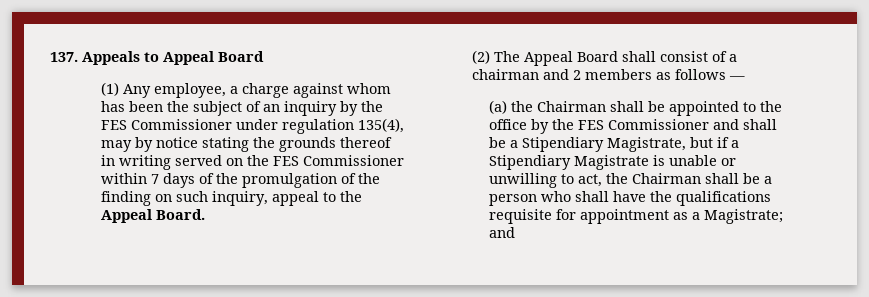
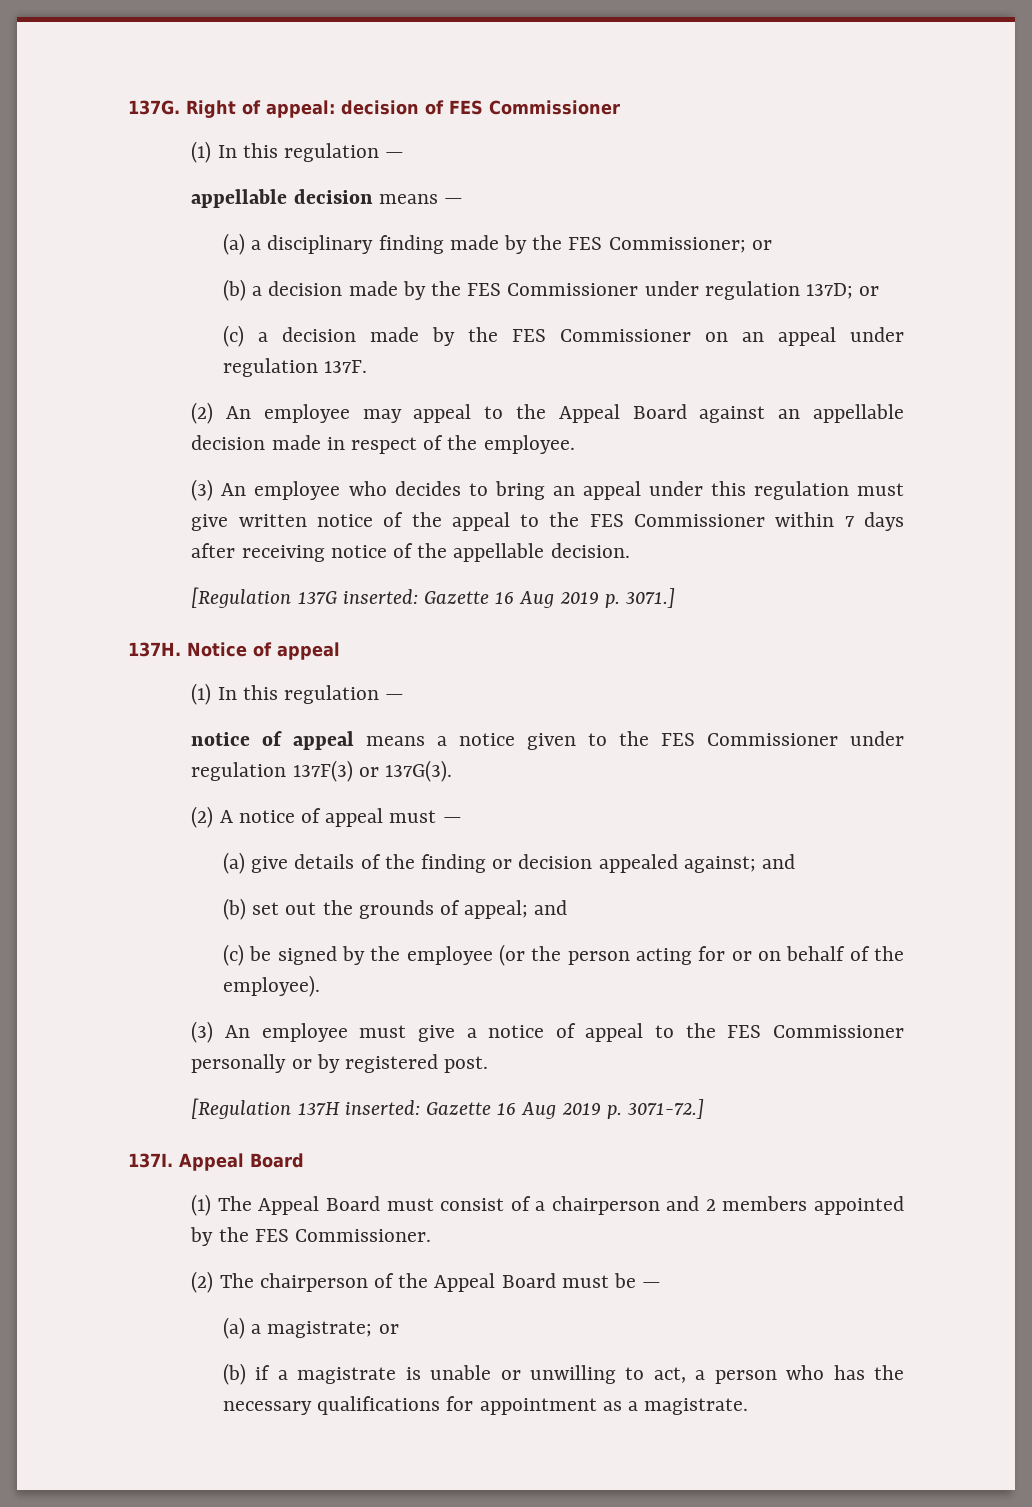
[50,51,264,65] [100,82,391,98] [100,101,337,116] 137. Appeals to Appeal Board // (1) Any employee, a charge against whom has been the subject of an inquiry -> [128,100,620,118] [191,141,405,163] [191,189,463,208] [222,233,772,255] [222,279,398,301] 137G. Right of appeal: decision of FES Commissioner // (1) In this regulation — // appellable decision means — // (a) a disciplinary finding made by the FES Commissioner; or // (b) a decision made
[357,118,404,133] [100,137,392,152] [100,155,243,170] 135(4), may by notice stating the grounds thereof in writing served on -> [806,283,880,299] [222,325,904,347] [222,358,368,377] [191,402,904,424] [191,435,575,454] [191,479,904,501] [191,512,540,531] 137D; or // (c) a decision made by the FES Commissioner on an appeal under regulation 137F. // (2) An employee may appeal to the Appeal Board against an appellable decision made in respect of the employee. // (3) An employee who decides to bring an appeal under this regulation must give written notice of the appeal to
[198,173,380,188] [100,191,362,206] [100,209,205,223] [471,50,737,66] [471,69,745,80] [488,100,782,116] [488,119,777,134] [488,137,739,152] [488,155,649,170] of the promulgation of the finding on such inquiry, appeal to the Appeal Board. // (2) The Appeal Board shall consist of a chairman and 2 members as follows — // (a) the Chairman shall be appointed to the office by the FES Commissioner and shall be a Stipendiary Magistrate, but if a Stipendiary Magistrate -> [191,543,630,562] [191,587,676,608] [128,642,340,660] [191,683,405,705] [191,731,904,750] [191,760,452,782] [191,806,462,828] [222,852,796,874] [222,898,568,920] [222,944,904,966] [222,975,320,997] [191,1021,904,1043] [191,1054,489,1073] [191,1098,705,1119] [128,1153,304,1171] [191,1194,904,1216] [190,1227,431,1246] [191,1271,662,1293] [222,1317,399,1339] [222,1363,397,1385] after receiving notice of the appellable decision. // [Regulation 137G inserted: Gazette 16 Aug 2019 p. 3071.] // 137H. Notice of appeal // (1) In this regulation — // notice of appeal means a notice given to the FES Commissioner under regulation 137F(3) or 137G(3). // (2) A notice of appeal must — // (a) give details of the finding or decision appealed against; and // (b) set out the grounds of appeal; and // (c) be signed by the employee (or the person acting for or on behalf of the employee). // (3) An employee must give a notice of appeal to the FES Commissioner personally or by registered post. // [Regulation 137H inserted: Gazette 16 Aug 2019 p. 3071-72.] // 137I. Appeal Board // (1) The Appeal Board must consist of a chairperson and 2 members appointed by the FES Commissioner. // (2) The chairperson of the Appeal Board must be — // (a) a magistrate; or // (b) if a magistrate
[605,173,772,184] [488,191,771,206] [488,209,552,224] the Chairman shall be a person who shall have the qualifications requisite -> [695,1365,904,1384] [222,1396,441,1415] a person who has the necessary qualifications
[703,209,783,224] [488,227,515,238] Magistrate; and -> [644,1398,749,1415] magistrate.

